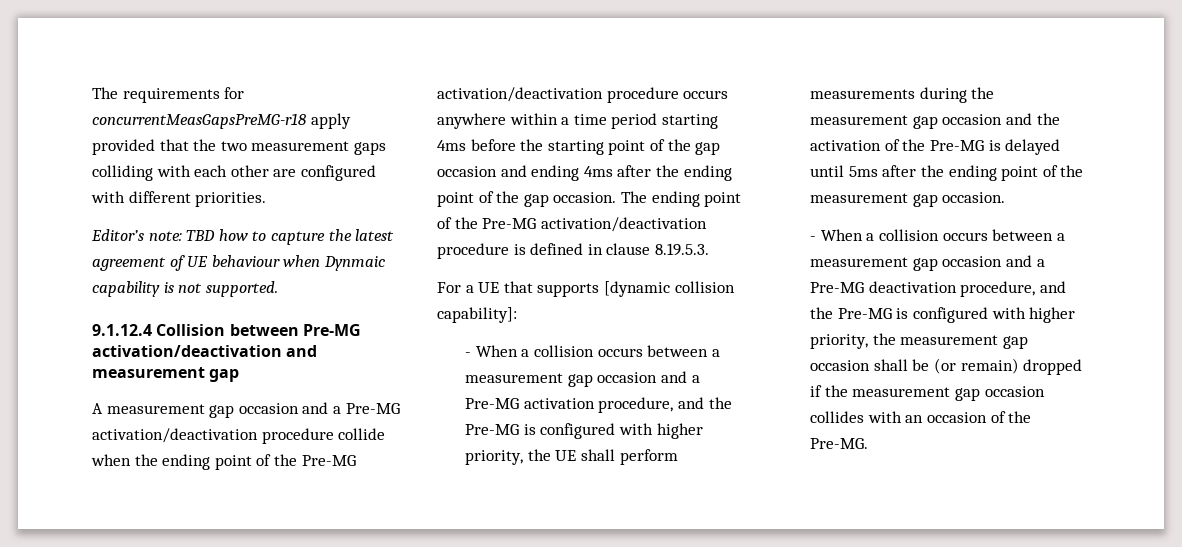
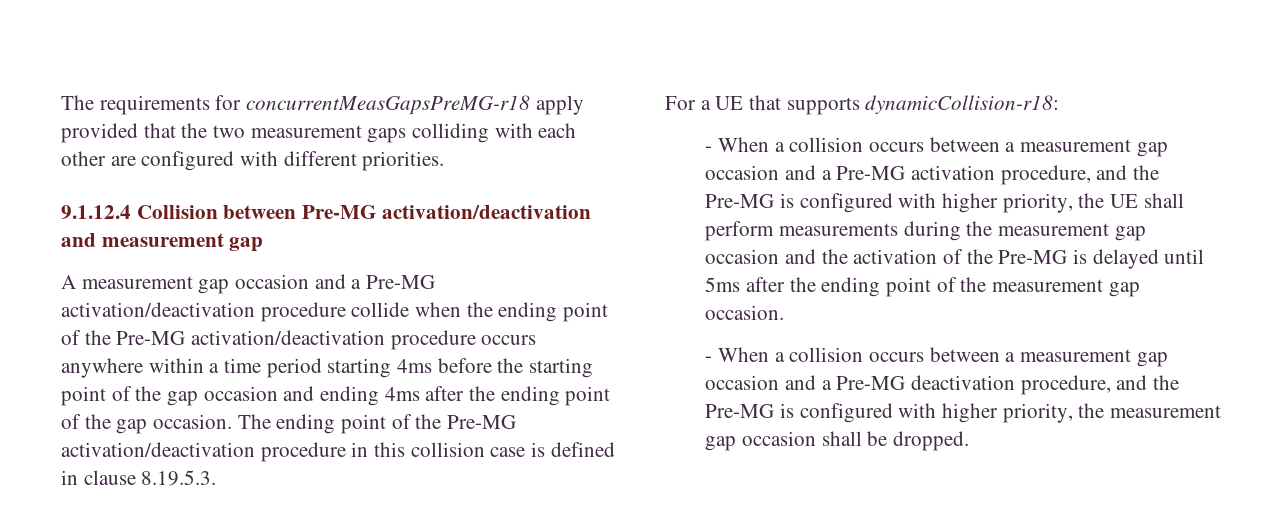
[91,229,395,245] [92,255,385,271] [92,281,278,297] // Editor’s note: TBD how to capture the latest agreement of UE behaviour when Dynmaic capability is not supported. -> (445, 161) none
(509, 251) none -> [351,442,526,457] in this collision case
[603,281,735,297] [437,307,517,323] [dynamic collision capability]: -> [865,95,1060,115] dynamicCollision-r18:
[934,358,1083,375] [810,385,1045,401] [810,411,1032,423] [810,438,869,449] (or remain) dropped if the measurement gap occasion collides with an occasion of the Pre-MG. -> [893,431,970,451] dropped.

